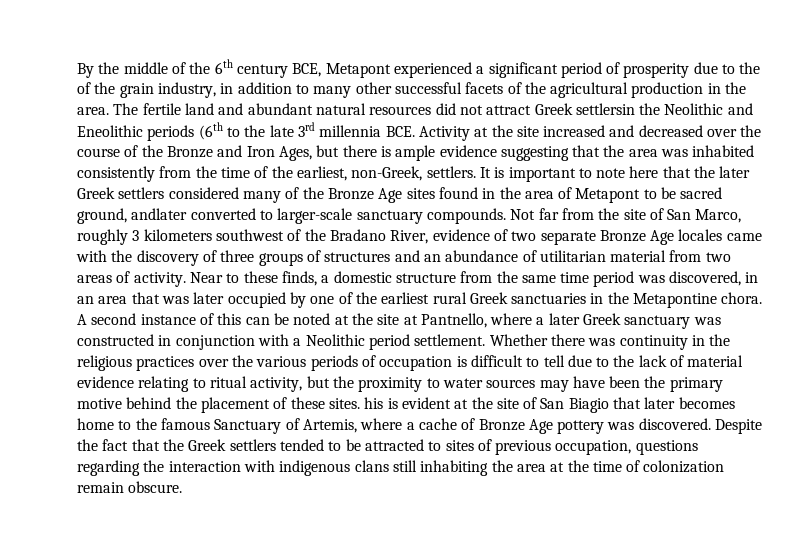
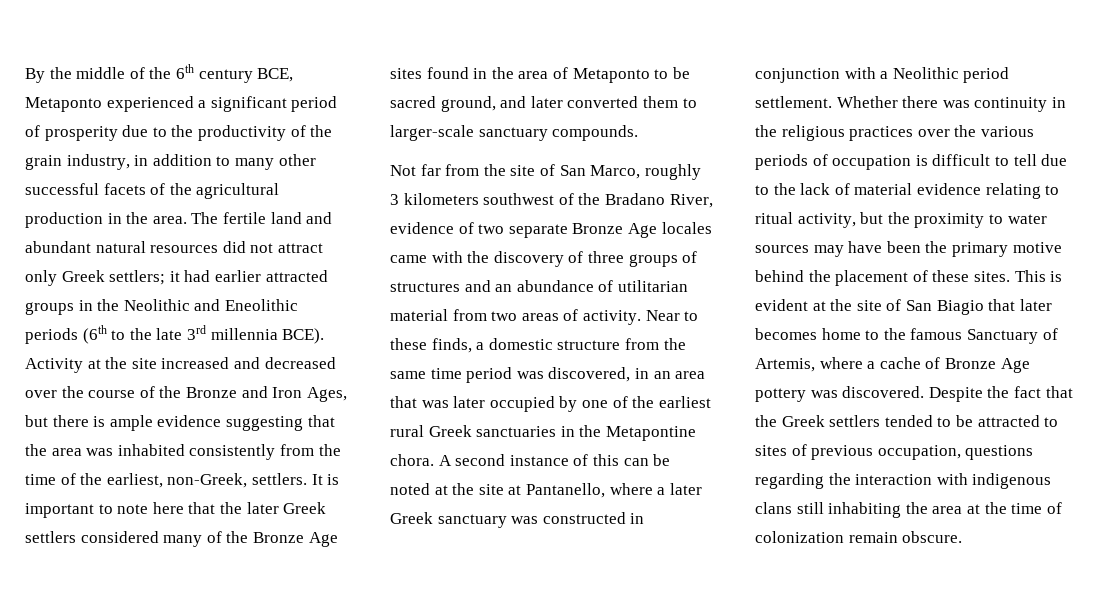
[325,63,391,78] Metapont -> [25,97,102,112] Metaponto
(761, 68) none -> [197,125,286,141] productivity
[534,103,635,115] Greek settlersin -> [25,270,328,286] [25,300,93,315] only Greek settlers; it had earlier attracted groups in
[385,126,415,137] BCE. -> [282,328,325,344] BCE).
[575,188,641,203] Metapont -> [572,68,650,83] Metaponto
[131,208,256,220] andlater converted -> [500,96,678,108] and later converted them
(506, 216) none -> (639, 133) //
[420,313,487,328] Pantnello, -> [525,483,605,498] Pantanello,
[364,397,384,409] his -> [1014,270,1046,282] This

